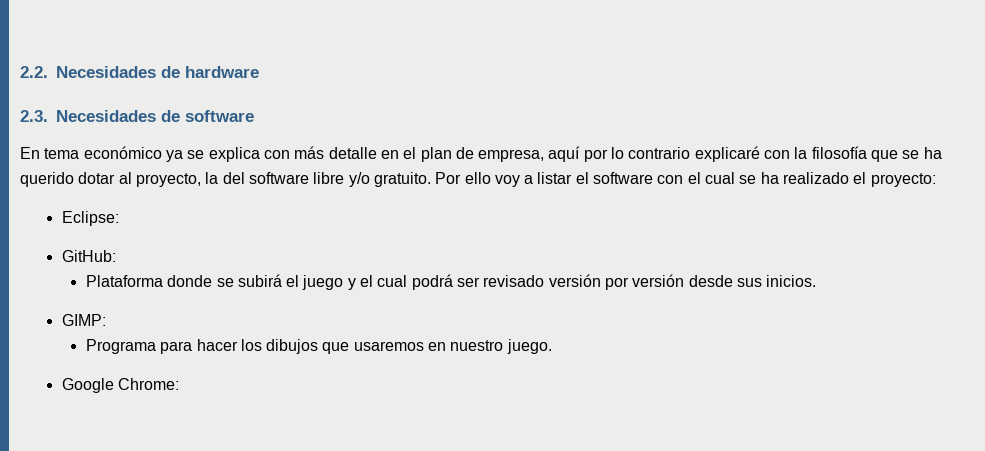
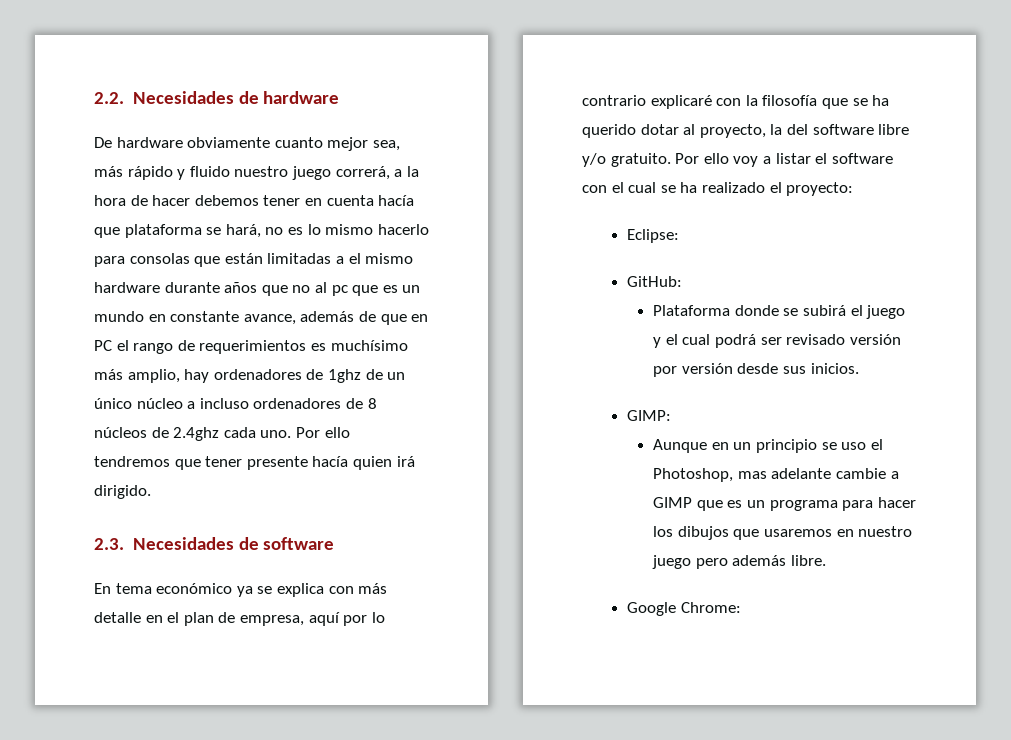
(259, 72) none -> [94,137,400,151] [94,166,419,180] [94,195,415,206] [94,224,429,238] [94,253,414,267] [94,282,421,296] [94,311,429,325] [94,340,408,354] [94,369,406,383] [94,398,377,409] [94,427,350,441] [94,456,415,470] [94,485,151,499] // De hardware obviamente cuanto mejor sea, más rápido y fluido nuestro juego correrá, a la hora de hacer debemos tener en cuenta hacía que plataforma se hará, no es lo mismo hacerlo para consolas que están limitadas a el mismo hardware durante años que no al pc que es un mundo en constante avance, además de que en PC el rango de requerimientos es muchísimo más amplio, hay ordenadores de 1ghz de un único núcleo a incluso ordenadores de 8 núcleos de 2.4ghz cada uno. Por ello tendremos que tener presente hacía quien irá dirigido.
[85,339,156,354] Programa -> [653,439,883,453] [653,468,899,482] [653,497,838,511] Aunque en un principio se uso el Photoshop, mas adelante cambie a GIMP que es un programa
[506,339,552,354] juego. -> [652,555,826,569] juego pero además libre.

